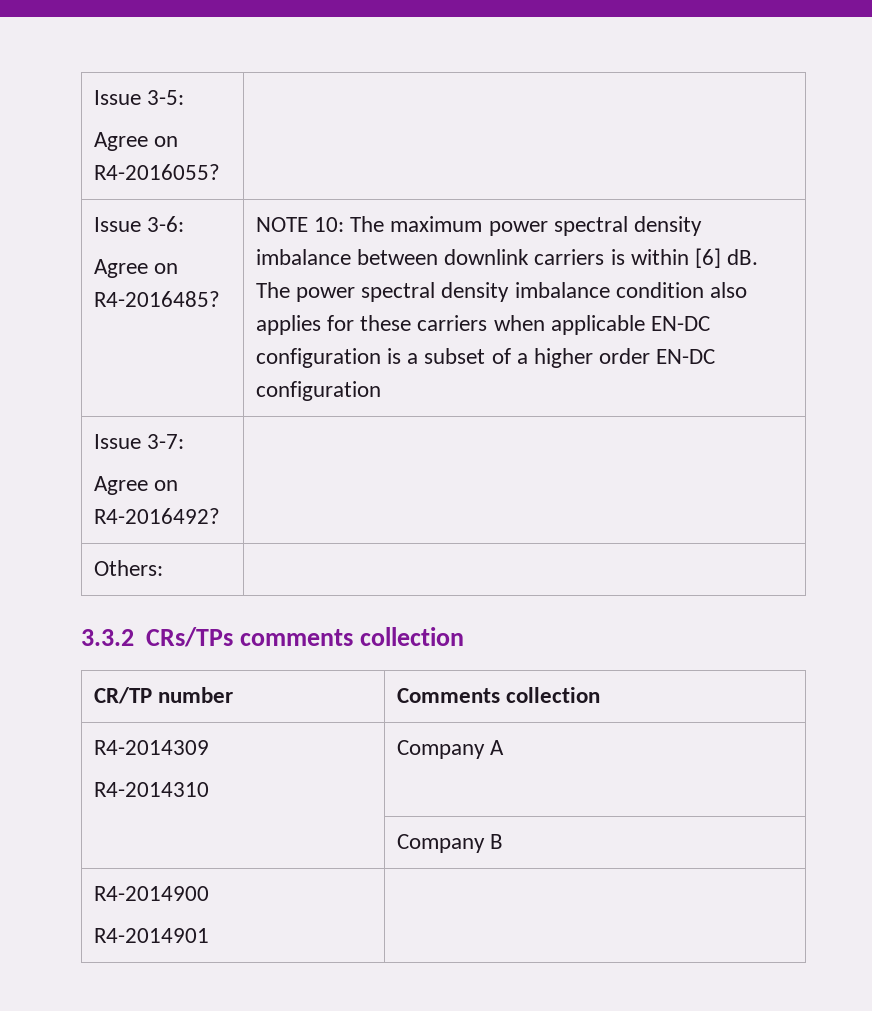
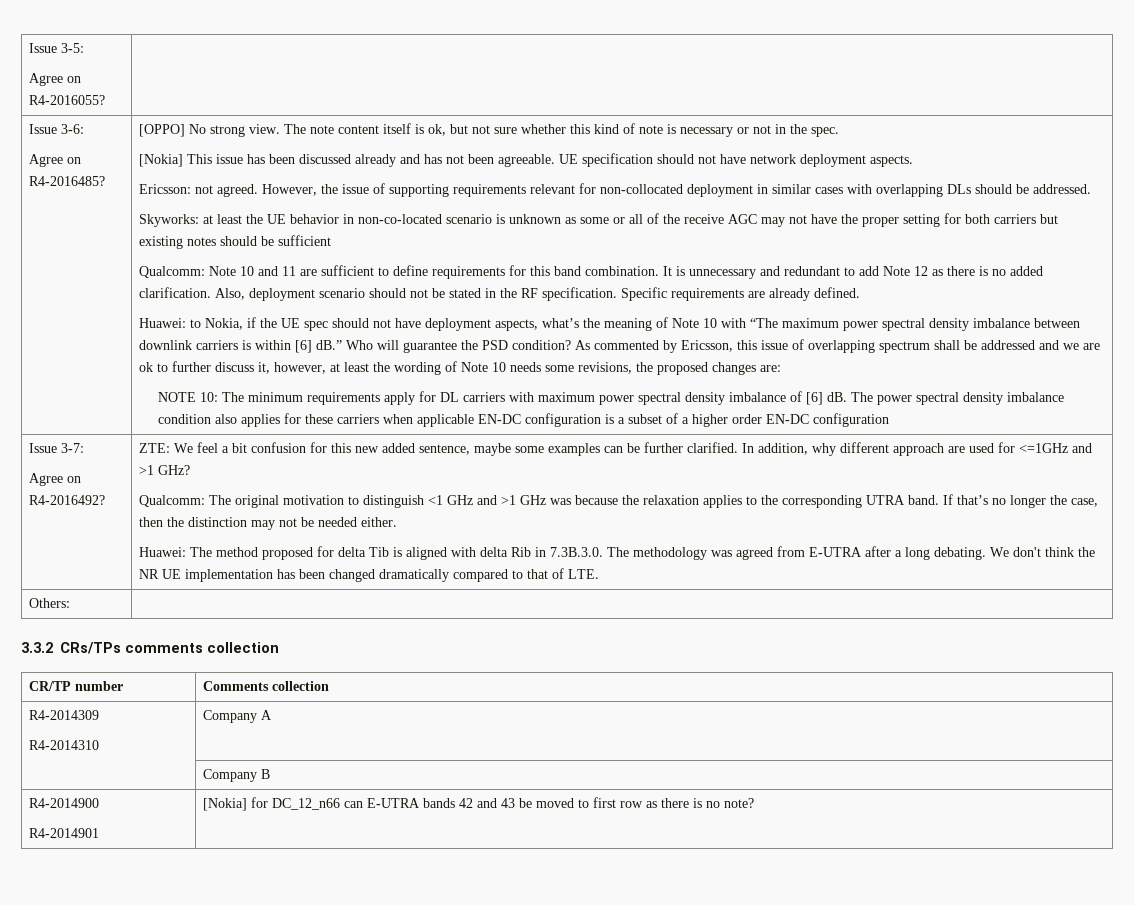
[255,216,385,232] NOTE 10: The -> [138,123,839,137] [138,153,913,167] [138,183,1091,197] [138,213,1058,227] [138,235,331,249] [138,265,1043,279] [138,287,860,301] [138,317,778,331] [OPPO] No strong view. The note content itself is ok, but not sure whether this kind of note is necessary or not in the spec. // [Nokia] This issue has been discussed already and has not been agreeable. UE specification should not have network deployment aspects. // Ericsson: not agreed. However, the issue of supporting requirements relevant for non-collocated deployment in similar cases with overlapping DLs should be addressed. // Skyworks: at least the UE behavior in non-co-located scenario is unknown as some or all of the receive AGC may not have the proper setting for both carriers but existing notes should be sufficient // Qualcomm: Note 10 and 11 are sufficient to define requirements for this band combination. It is unnecessary and redundant to add Note 12 as there is no added clarification. Also, deployment scenario should not be stated in the RF specification. Specific requirements are already defined. // Huawei: to Nokia, if the UE spec should not have deployment aspects, what’s the meaning of Note 10 with “The
(721, 258) none -> [315,339,1100,353] [138,361,781,375] [157,391,823,405] dB.” Who will guarantee the PSD condition? As commented by Ericsson, this issue of overlapping spectrum shall be addressed and we are ok to further discuss it, however, at least the wording of Note 10 needs some revisions, the proposed changes are: // NOTE 10: The minimum requirements apply for DL carriers with maximum power spectral density imbalance of [6]
(220, 516) none -> [138,442,1092,456] [138,465,190,475] [138,494,1098,508] [138,517,397,530] [138,546,1095,560] [138,568,599,582] ZTE: We feel a bit confusion for this new added sentence, maybe some examples can be further clarified. In addition, why different approach are used for <=1GHz and >1 GHz? // Qualcomm: The original motivation to distinguish <1 GHz and >1 GHz was because the relaxation applies to the corresponding UTRA band. If that’s no longer the case, then the distinction may not be needed either. // Huawei: The method proposed for delta Tib is aligned with delta Rib in 7.3B.3.0. The methodology was agreed from E-UTRA after a long debating. We don't think the NR UE implementation has been changed dramatically compared to that of LTE.
(209, 935) none -> [202,797,754,811] [Nokia] for DC_12_n66 can E-UTRA bands 42 and 43 be moved to first row as there is no note?

